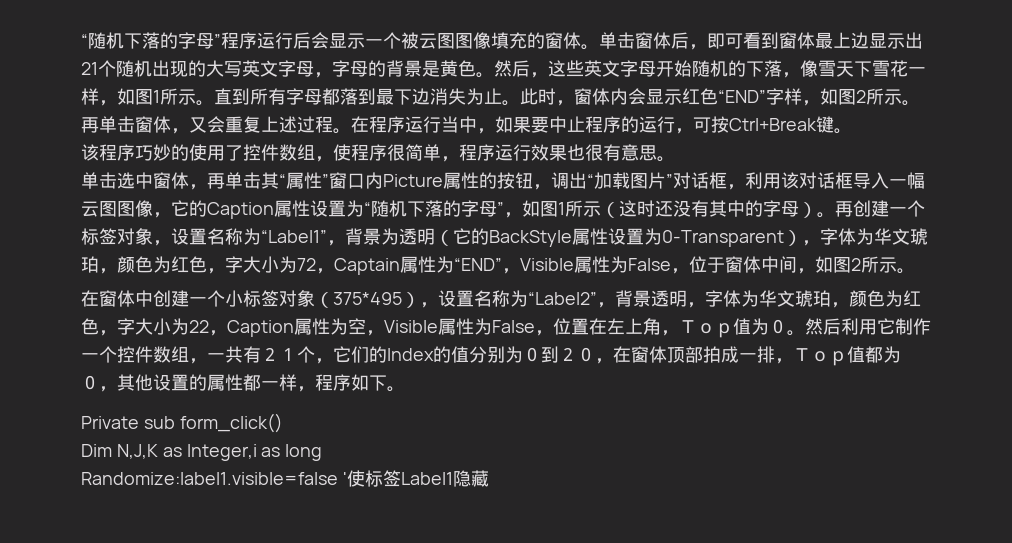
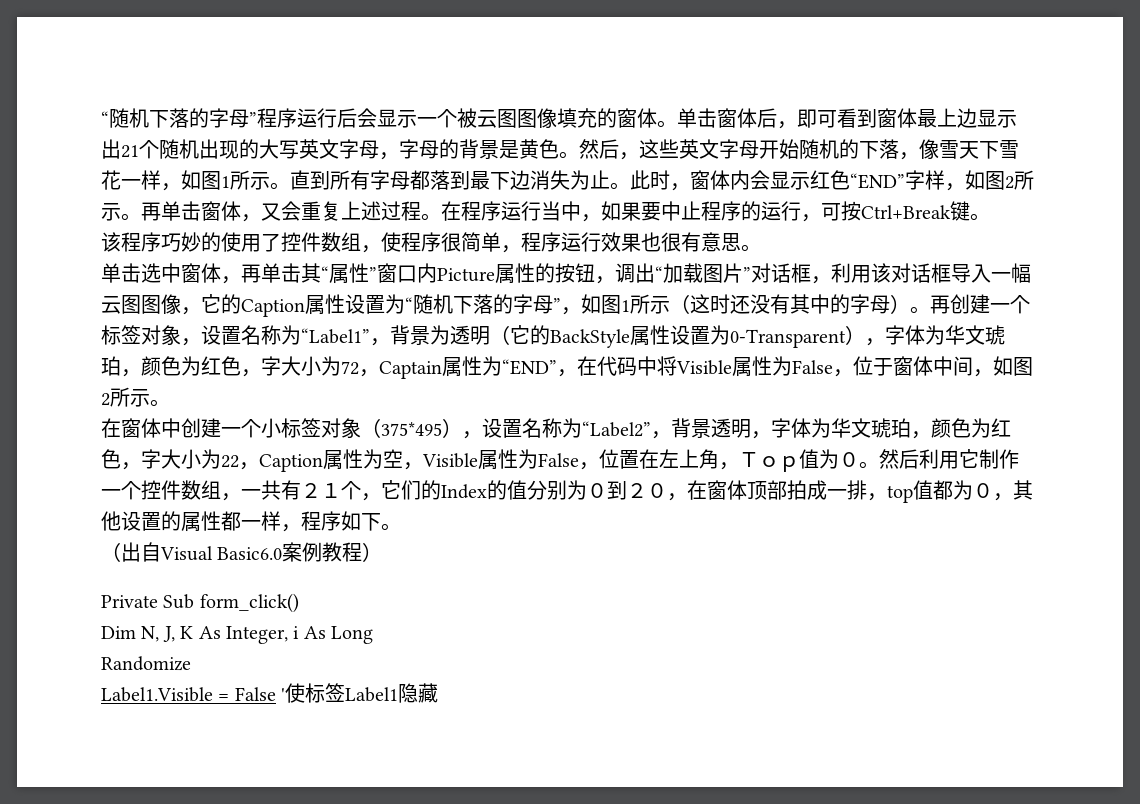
(520, 271) none -> [577,356,677,376] 在代码中将
[793,348,847,366] Ｔｏｐ -> [887,485,913,503] top
(405, 389) none -> [101,542,383,562] // （出自Visual Basic6.0案例教程）
[143,416,175,429] sub -> [163,594,195,609] Sub
[116,444,323,461] [81,472,338,485] N,J,K as Integer,i as long // Randomize:label1.visible=false -> [141,626,374,644] [101,656,191,671] [101,687,276,702] N, J, K As Integer, i As Long // Randomize // Label1.Visible = False

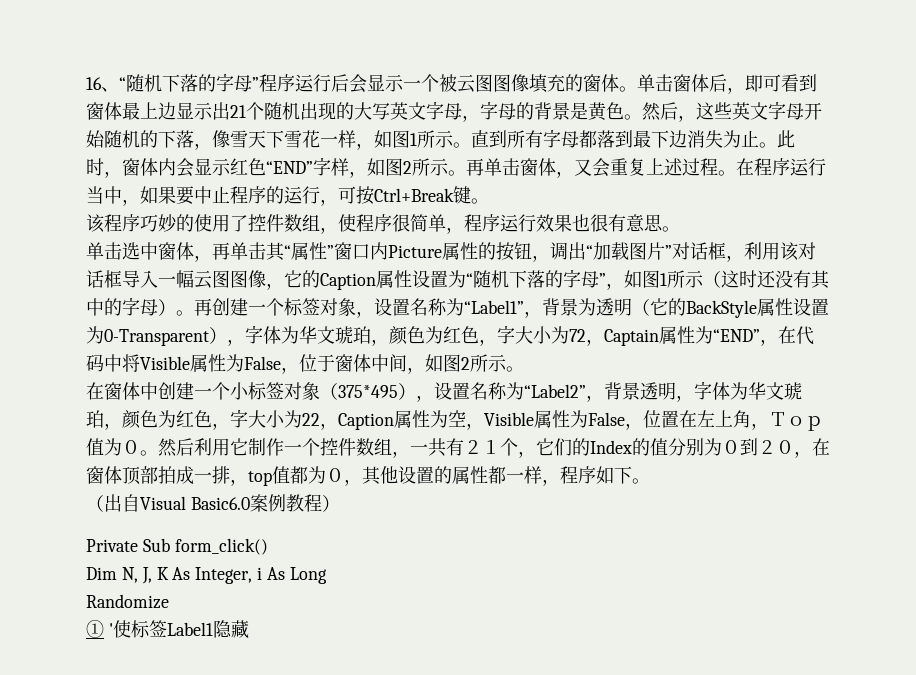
(101, 118) none -> [86,77,119,92] 16、
[101,687,276,702] Label1.Visible = False -> [86,620,104,638] ①

